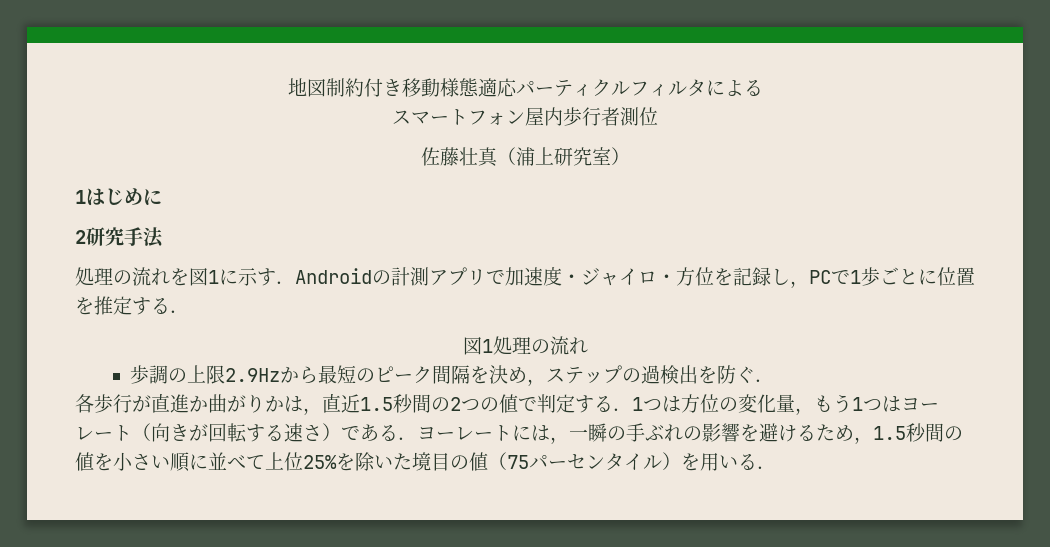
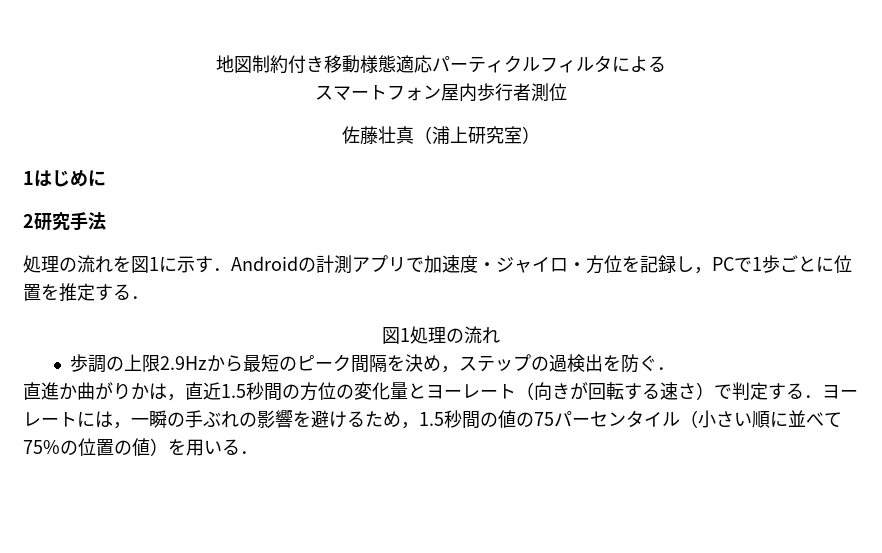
[75,394,151,413] 各歩行が -> (676, 368) none
[450,394,901,415] 2つの値で判定する．1つは方位の変化量，もう1つは -> [300,382,426,401] 方位の変化量と
[360,424,379,441] あ -> [732,382,786,400] 判定す
[94,452,662,472] を小さい順に並べて上位25%を除いた境目の値（75パーセンタイル -> [516,410,842,428] [23,438,150,456] の75パーセンタイル（小さい順に並べて75%の位置の値

